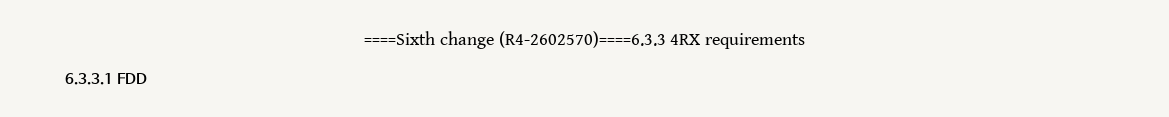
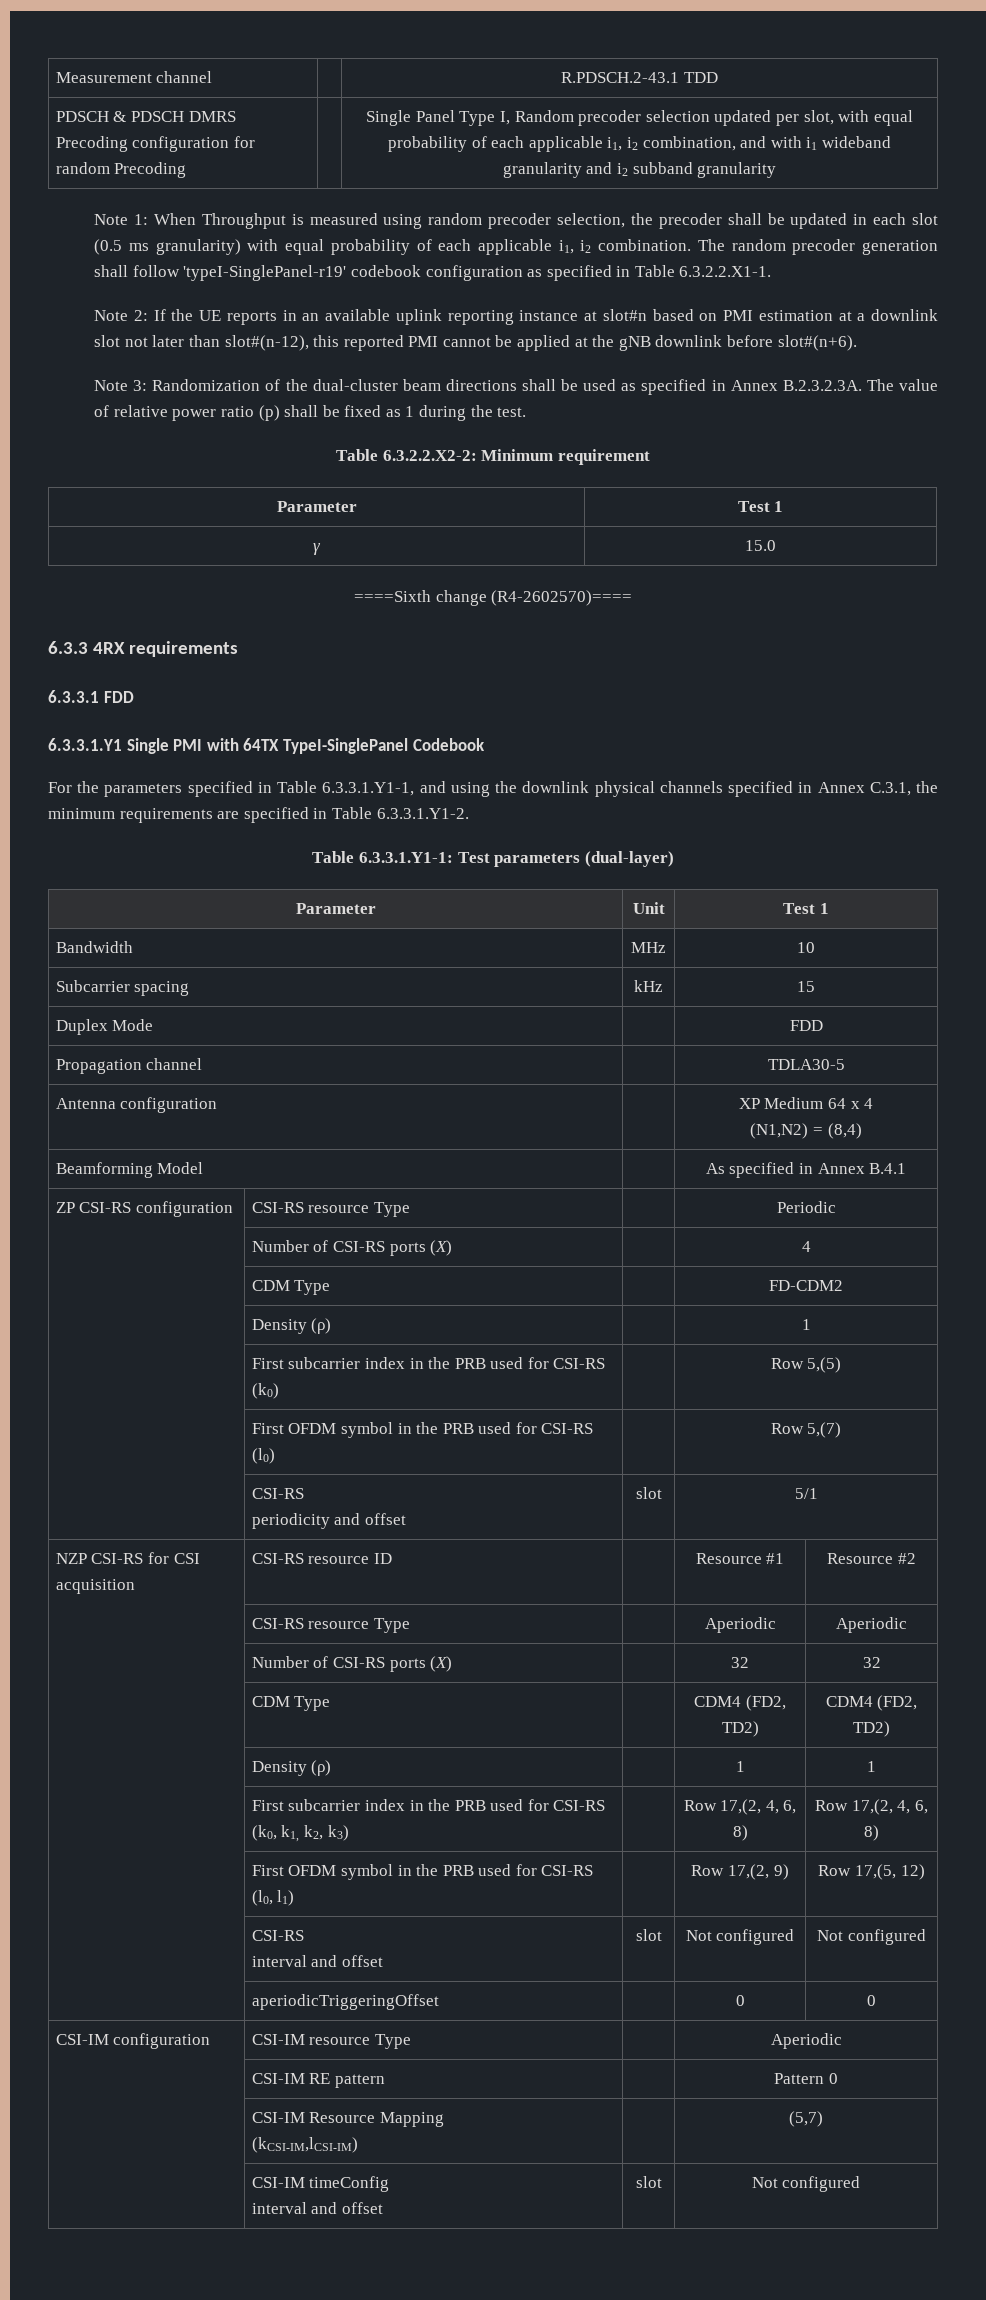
[364,31,805,49] [65,73,148,85] ====Sixth change (R4-2602570)====6.3.3 4RX requirements // 6.3.3.1 FDD -> [55,71,213,83] [561,72,718,83] [55,111,236,122] [55,136,255,152] [55,162,187,178] [366,110,913,126] [388,136,891,152] [502,162,777,178] [94,213,939,229] [94,239,938,255] [94,265,772,281] [94,309,939,325] [94,335,857,351] [94,379,938,395] [94,405,527,421] [336,449,650,465] [276,501,357,512] [737,501,784,512] [313,543,321,555] [745,540,776,551] [353,590,633,606] [48,641,239,657] [48,690,134,703] [48,738,485,754] [48,781,939,797] [48,807,469,823] [312,851,674,867] [295,903,376,914] [632,902,665,914] [783,903,829,914] [55,941,133,953] [631,942,666,953] [797,942,815,953] [55,980,190,996] [634,980,663,992] [797,981,815,992] [55,1019,154,1035] [789,1020,823,1031] [55,1058,203,1074] [767,1059,845,1070] [55,1097,218,1113] [738,1097,874,1109] [750,1123,862,1139] [55,1162,204,1178] [705,1162,907,1178] [55,1201,233,1217] [251,1202,410,1217] [776,1201,836,1213] [251,1240,453,1256] [801,1241,811,1252] [251,1280,331,1295] [769,1280,843,1291] [251,1318,332,1334] [801,1319,811,1330] [251,1357,606,1369] [251,1383,279,1399] [770,1357,842,1373] [251,1422,594,1438] [251,1448,275,1464] [770,1422,842,1438] [251,1488,304,1499] [251,1513,406,1529] [635,1487,662,1499] [794,1488,818,1499] [55,1552,200,1564] [55,1579,135,1594] [251,1553,392,1564] [695,1553,785,1564] [827,1553,916,1564] [251,1618,410,1633] [704,1617,776,1633] [836,1617,907,1633] [251,1656,453,1672] [731,1657,749,1668] [862,1657,881,1668] [251,1696,331,1711] [694,1695,786,1711] [721,1721,759,1737] [825,1695,918,1711] [853,1721,890,1737] [251,1760,332,1776] [735,1761,745,1772] [867,1761,876,1772] [251,1799,606,1811] [251,1825,349,1842] [683,1799,797,1815] [732,1825,748,1841] [815,1799,928,1815] [864,1825,879,1841] [251,1864,594,1880] [251,1890,295,1906] [691,1864,789,1880] [818,1864,925,1880] [251,1930,304,1941] [251,1955,383,1967] [635,1929,662,1941] [685,1929,795,1945] [817,1929,926,1945] [251,1994,439,2010] [735,1995,745,2006] [867,1995,876,2006] [55,2033,211,2049] [251,2034,411,2049] [770,2033,842,2049] [251,2073,385,2088] [774,2073,838,2084] [251,2112,444,2127] [251,2137,358,2153] [789,2111,823,2127] [251,2176,390,2192] [251,2202,383,2214] [635,2176,662,2188] [751,2176,861,2192] Measurement channel | | R.PDSCH.2-43.1 TDD // PDSCH & PDSCH DMRS Precoding configuration for random Precoding | | Single Panel Type I, Random precoder selection updated per slot, with equal probability of each applicable i1, i2 combination, and with i1 wideband granularity and i2 subband granularity // Note 1: When Throughput is measured using random precoder selection, the precoder shall be updated in each slot (0.5 ms granularity) with equal probability of each applicable i1, i2 combination. The random precoder generation shall follow 'typeI-SinglePanel-r19' codebook configuration as specified in Table 6.3.2.2.X1-1. // Note 2: If the UE reports in an available uplink reporting instance at slot#n based on PMI estimation at a downlink slot not later than slot#(n-12), this reported PMI cannot be applied at the gNB downlink before slot#(n+6). // Note 3: Randomization of the dual-cluster beam directions shall be used as specified in Annex B.2.3.2.3A. The value of relative power ratio (p) shall be fixed as 1 during the test. // Table 6.3.2.2.X2-2: Minimum requirement // Parameter | Test 1 // γ | 15.0 // ====Sixth change (R4-2602570)==== // 6.3.3 4RX requirements // 6.3.3.1 FDD // 6.3.3.1.Y1 Single PMI with 64TX TypeI-SinglePanel Codebook // For the parameters specified in Table 6.3.3.1.Y1-1, and using the downlink physical channels specified in Annex C.3.1, the minimum requirements are specified in Table 6.3.3.1.Y1-2. // Table 6.3.3.1.Y1-1: Test parameters (dual-layer) // Parameter | Unit | Test 1 // Bandwidth | MHz | 10 // Subcarrier spacing | kHz | 15 // Duplex Mode | | FDD // Propagation channel | | TDLA30-5 // Antenna configuration | | XP Medium 64 x 4 // (N1,N2) = (8,4) // Beamforming Model | | As specified in Annex B.4.1 // ZP CSI-RS configuration | CSI-RS resource Type | | Periodic // | Number of CSI-RS ports (X) | | 4 // | CDM Type | | FD-CDM2 // | Density (ρ) | | 1 // | First subcarrier index in the PRB used for CSI-RS (k0) | | Row 5,(5) // | First OFDM symbol in the PRB used for CSI-RS (l0) | | Row 5,(7) // | CSI-RS // periodicity and offset | slot | 5/1 // NZP CSI-RS for CSI acquisition | CSI-RS resource ID | | Resource #1 | Resource #2 // | CSI-RS resource Type | | Aperiodic | Aperiodic // | Number of CSI-RS ports (X) | | 32 | 32 // | CDM Type | | CDM4 (FD2, TD2) | CDM4 (FD2, TD2) // | Density (ρ) | | 1 | 1 // | First subcarrier index in the PRB used for CSI-RS (k0, k1, k2, k3) | | Row 17,(2, 4, 6, 8) | Row 17,(2, 4, 6, 8) // | First OFDM symbol in the PRB used for CSI-RS (l0, l1) | | Row 17,(2, 9) | Row 17,(5, 12) // | CSI-RS // interval and offset | slot | Not configured | Not configured // | aperiodicTriggeringOffset | | 0 | 0 // CSI-IM configuration | CSI-IM resource Type | | Aperiodic // | CSI-IM RE pattern | | Pattern 0 // | CSI-IM Resource Mapping // (kCSI-IM,lCSI-IM) | | (5,7) // | CSI-IM timeConfig // interval and offset | slot | Not configured

